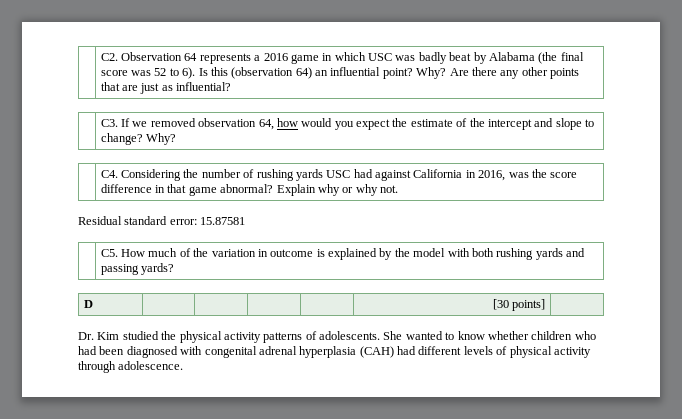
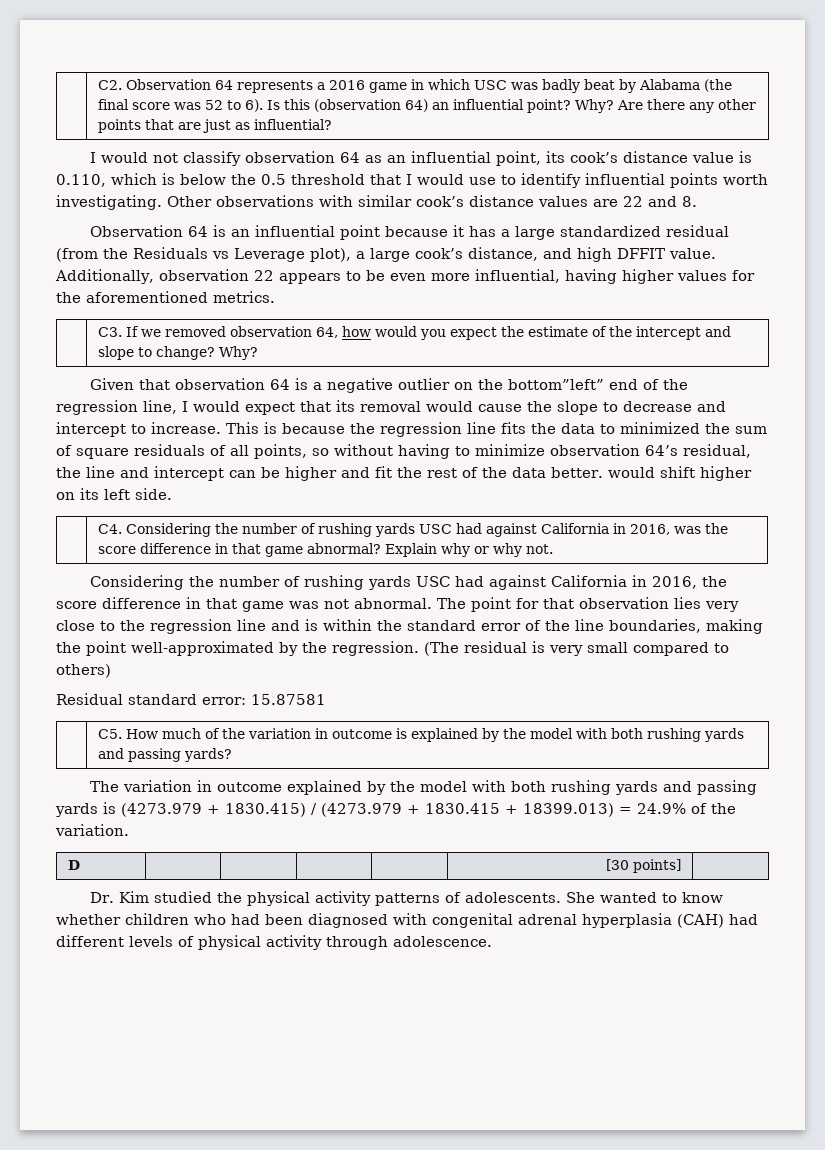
(232, 86) none -> [89,151,752,166] [56,173,768,188] [56,195,697,210] [89,225,729,240] [56,247,716,262] [55,269,755,284] [56,291,275,303] // I would not classify observation 64 as an influential point, its cook’s distance value is 0.110, which is below the 0.5 threshold that I would use to identify influential points worth investigating. Other observations with similar cook’s distance values are 22 and 8. // Observation 64 is an influential point because it has a large standardized residual (from the Residuals vs Leverage plot), a large cook’s distance, and high DFFIT value. Additionally, observation 22 appears to be even more influential, having higher values for the aforementioned metrics.
(177, 139) none -> [89,378,688,393] [56,400,726,415] [56,422,767,437] [56,444,751,459] [56,466,752,481] [56,488,172,500] // Given that observation 64 is a negative outlier on the bottom”left” end of the regression line, I would expect that its removal would cause the slope to decrease and intercept to increase. This is because the regression line fits the data to minimized the sum of square residuals of all points, so without having to minimize observation 64’s residual, the line and intercept can be higher and fit the rest of the data better. would shift higher on its left side.
(399, 189) none -> [89,575,727,590] [56,597,739,612] [56,619,763,634] [56,641,729,656] [56,664,111,678] // Considering the number of rushing yards USC had against California in 2016, the score difference in that game was not abnormal. The point for that observation lies very close to the regression line and is within the standard error of the line boundaries, making the point well-approximated by the regression. (The residual is very small compared to others)
(175, 269) none -> [89,780,757,795] [55,802,736,817] [55,824,129,836] // The variation in outcome explained by the model with both rushing yards and passing yards is (4273.979 + 1830.415) / (4273.979 + 1830.415 + 18399.013) = 24.9% of the variation.

